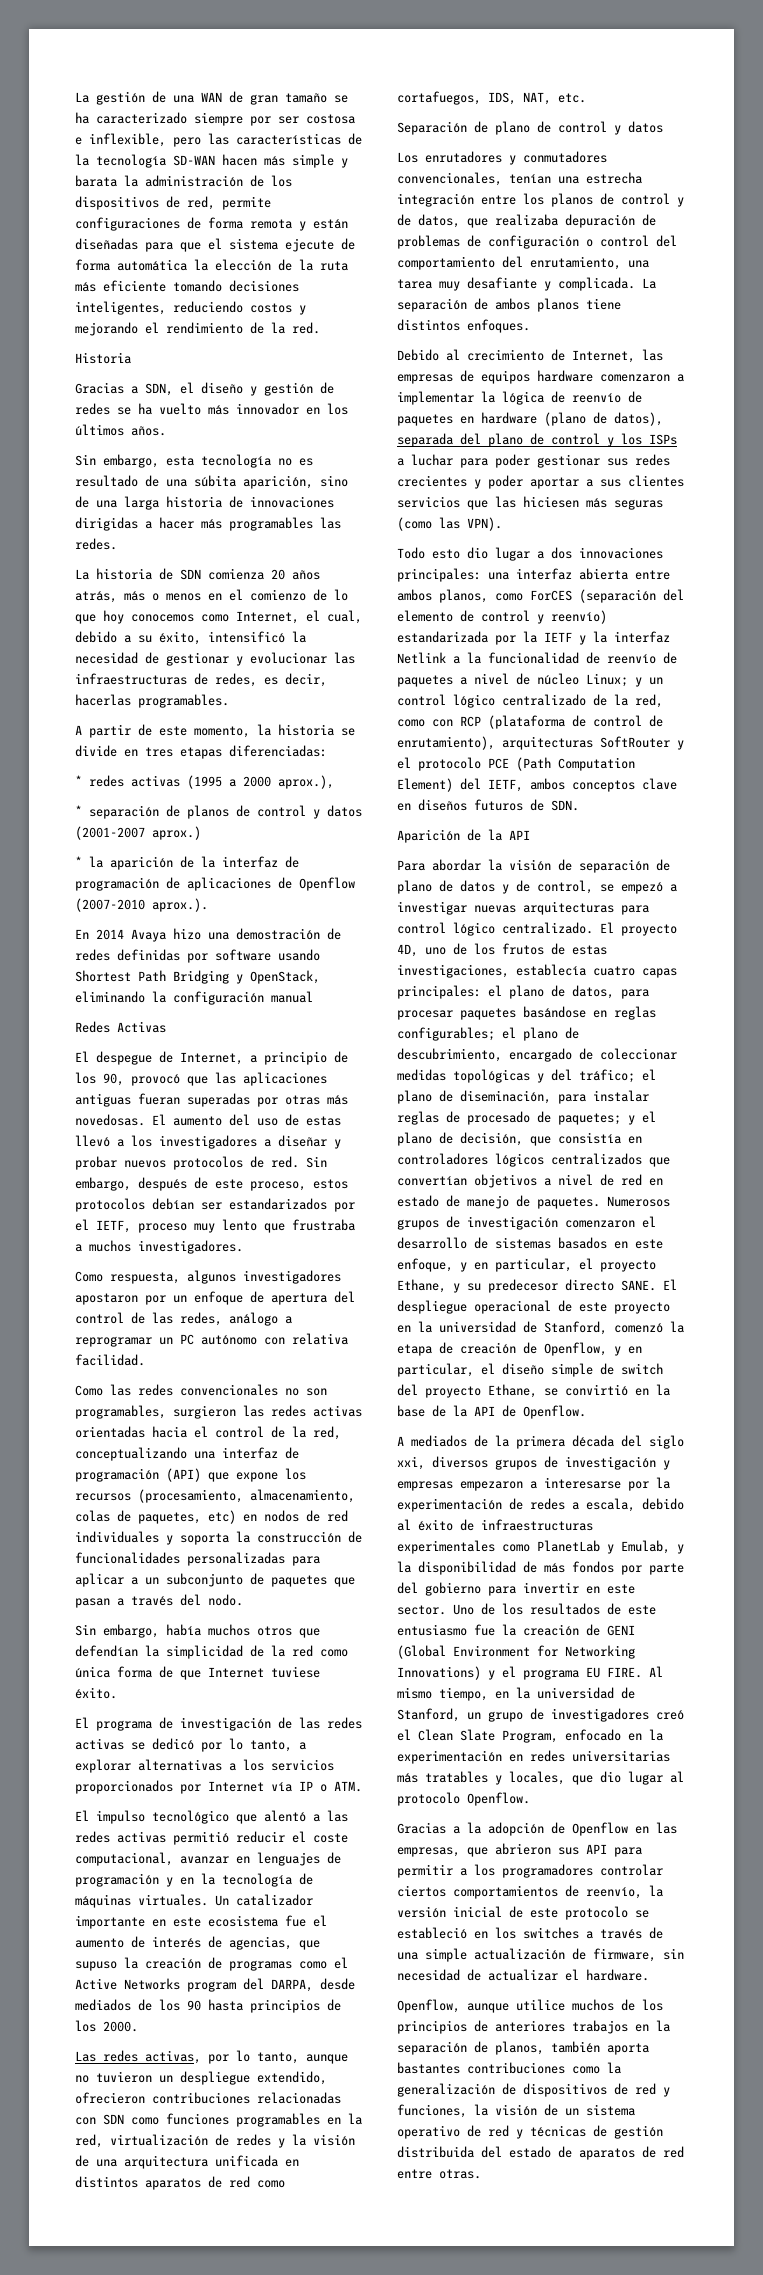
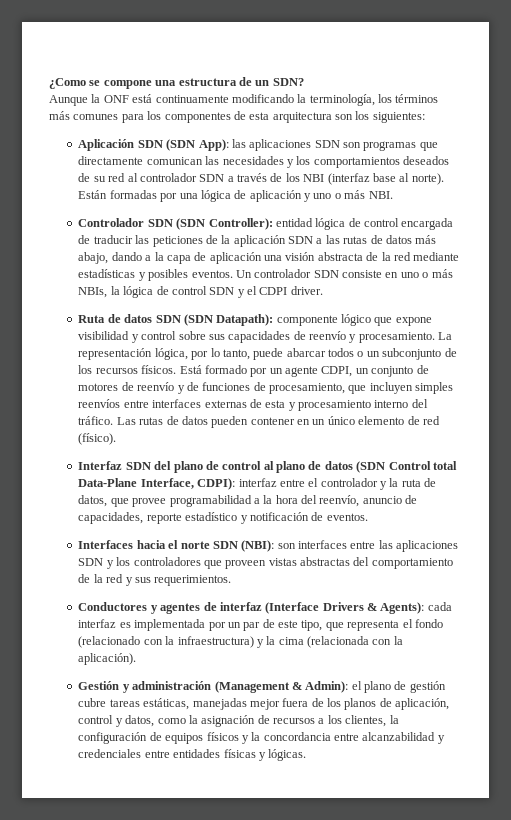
[75,91,348,105] [75,112,355,126] [75,133,362,147] [75,154,348,168] [75,175,292,187] [75,196,271,210] [75,217,348,231] [75,238,355,252] [75,259,348,271] [75,280,299,292] [75,301,306,315] [75,322,320,336] [75,352,131,364] [75,382,334,396] [75,403,348,415] [75,424,166,436] [75,454,313,468] [75,475,348,489] [75,496,334,510] [75,517,341,531] [75,538,117,550] [75,568,320,580] [75,589,348,603] [75,610,362,624] [75,631,306,645] [75,652,355,666] [75,673,327,687] [75,694,229,708] [75,724,355,738] [75,745,327,759] [75,775,334,789] [75,805,362,819] [75,826,201,840] [75,856,299,870] [75,877,355,891] [75,898,208,912] [75,928,341,942] [75,949,320,963] [75,970,320,984] [75,991,313,1005] [75,1021,166,1033] [75,1051,348,1065] [75,1072,327,1086] [75,1093,348,1107] [75,1114,341,1126] [75,1135,341,1149] [75,1156,327,1170] [75,1177,348,1191] [75,1198,355,1212] [75,1219,355,1233] [75,1240,243,1254] [75,1270,341,1284] [75,1291,355,1305] [75,1312,292,1326] [75,1333,348,1347] [75,1354,145,1366] [75,1384,327,1396] [75,1405,362,1419] [75,1426,341,1440] [75,1447,299,1461] [75,1468,306,1482] [75,1489,355,1503] [75,1510,348,1524] [75,1531,362,1545] [75,1552,320,1566] [75,1573,355,1587] [75,1594,243,1608] [75,1624,320,1638] [75,1645,348,1659] [75,1666,320,1680] [75,1687,117,1699] [75,1717,362,1731] [75,1738,306,1752] [75,1759,334,1773] [75,1780,362,1794] [75,1810,348,1824] [75,1831,348,1845] [75,1852,341,1866] [75,1873,313,1887] [75,1894,313,1908] [75,1915,327,1929] [75,1936,320,1950] [75,1957,348,1971] [75,1978,355,1992] [75,1999,341,2013] [75,2020,138,2032] [75,2050,348,2064] [75,2071,327,2085] [75,2092,341,2104] [75,2113,362,2127] [75,2134,355,2148] [75,2155,299,2169] [75,2176,285,2190] [397,91,586,105] [397,121,663,135] [397,151,607,165] [397,172,642,186] [397,193,684,207] [397,214,656,228] [397,235,677,249] [397,256,649,270] [397,277,656,291] [397,298,621,312] [397,319,530,333] [397,349,663,363] [397,370,684,384] [397,391,642,405] [397,412,663,426] [397,433,677,447] [397,454,670,468] [397,475,684,489] [397,496,663,510] [397,517,502,531] [397,547,663,561] [397,568,670,582] [397,589,684,603] [397,610,607,624] [397,631,670,645] [397,652,677,664] [397,673,663,687] [397,694,663,708] [397,715,663,729] [397,736,684,750] [397,757,635,771] [397,778,677,792] [397,799,579,811] [397,829,530,843] [397,859,670,873] [397,880,677,894] [397,901,649,915] [397,922,677,936] [397,943,607,957] [397,964,677,978] [397,985,649,999] [397,1006,656,1020] [397,1027,579,1041] [397,1048,677,1062] [397,1069,656,1083] [397,1090,649,1104] [397,1111,656,1125] [397,1132,642,1146] [397,1153,670,1167] [397,1174,663,1188] [397,1195,670,1209] [397,1216,656,1230] [397,1237,663,1249] [397,1258,656,1272] [397,1279,677,1293] [397,1300,670,1314] [397,1321,684,1335] [397,1342,642,1356] [397,1363,663,1377] [397,1384,670,1398] [397,1405,586,1419] [397,1435,684,1449] [397,1456,670,1470] [397,1477,670,1491] [397,1498,684,1512] [397,1519,593,1531] [397,1540,684,1554] [397,1561,684,1575] [397,1582,635,1596] [397,1603,656,1615] [397,1624,635,1636] [397,1645,635,1659] [397,1666,663,1680] [397,1687,635,1701] [397,1708,684,1722] [397,1729,663,1743] [397,1750,670,1764] [397,1771,684,1785] [397,1792,530,1806] [397,1822,677,1836] [397,1843,642,1857] [397,1864,663,1878] [397,1885,663,1899] [397,1906,649,1920] [397,1927,663,1939] [397,1948,684,1962] [397,1969,649,1981] [397,1999,663,2013] [397,2020,670,2034] [397,2041,649,2055] [397,2062,621,2074] [397,2083,670,2097] [397,2104,635,2118] [397,2125,663,2139] [397,2146,684,2160] [397,2169,481,2179] La gestión de una WAN de gran tamaño se ha caracterizado siempre por ser costosa e inflexible, pero las características de la tecnología SD-WAN hacen más simple y barata la administración de los dispositivos de red, permite configuraciones de forma remota y están diseñadas para que el sistema ejecute de forma automática la elección de la ruta más eficiente tomando decisiones inteligentes, reduciendo costos y mejorando el rendimiento de la red. // Historia // Gracias a SDN, el diseño y gestión de redes se ha vuelto más innovador en los últimos años. // Sin embargo, esta tecnología no es resultado de una súbita aparición, sino de una larga historia de innovaciones dirigidas a hacer más programables las redes. // La historia de SDN comienza 20 años atrás, más o menos en el comienzo de lo que hoy conocemos como Internet, el cual, debido a su éxito, intensificó la necesidad de gestionar y evolucionar las infraestructuras de redes, es decir, hacerlas programables. // A partir de este momento, la historia se divide en tres etapas diferenciadas: // * redes activas (1995 a 2000 aprox.), // * separación de planos de control y datos (2001-2007 aprox.) // * la aparición de la interfaz de programación de aplicaciones de Openflow (2007-2010 aprox.). // En 2014 Avaya hizo una demostración de redes definidas por software usando Shortest Path Bridging y OpenStack, eliminando la configuración manual // Redes Activas // El despegue de Internet, a principio de los 90, provocó que las aplicaciones antiguas fueran superadas por otras más novedosas. El aumento del uso de estas llevó a los investigadores a diseñar y probar nuevos protocolos de red. Sin embargo, después de este proceso, estos protocolos debían ser estandarizados por el IETF, proceso muy lento que frustraba a muchos investigadores. // Como respuesta, algunos investigadores apostaron por un enfoque de apertura del control de las redes, análogo a reprogramar un PC autónomo con relativa facilidad. // Como las redes convencionales no son programables, surgieron las redes activas orientadas hacia el control de la red, conceptualizando una interfaz de programación (API) que expone los recursos (procesamiento, almacenamiento, colas de paquetes, etc) en nodos de red individuales y soporta la construcción de funcionalidades personalizadas para aplicar a un subconjunto de paquetes que pasan a través del nodo. // Sin embargo, había muchos otros que defendían la simplicidad de la red como única forma de que Internet tuviese éxito. // El programa de investigación de las redes activas se dedicó por lo tanto, a explorar alternativas a los servicios proporcionados por Internet vía IP o ATM. // El impulso tecnológico que alentó a las redes activas permitió reducir el coste computacional, avanzar en lenguajes de programación y en la tecnología de máquinas virtuales. Un catalizador importante en este ecosistema fue el aumento de interés de agencias, que supuso la creación de programas como el Active Networks program del DARPA, desde mediados de los 90 hasta principios de los 2000. // Las redes activas, por lo tanto, aunque no tuvieron un despliegue extendido, ofrecieron contribuciones relacionadas con SDN como funciones programables en la red, virtualización de redes y la visión de una arquitectura unificada en distintos aparatos de red como cortafuegos, IDS, NAT, etc. // Separación de plano de control y datos // Los enrutadores y conmutadores convencionales, tenían una estrecha integración entre los planos de control y de datos, que realizaba depuración de problemas de configuración o control del comportamiento del enrutamiento, una tarea muy desafiante y complicada. La separación de ambos planos tiene distintos enfoques. // Debido al crecimiento de Internet, las empresas de equipos hardware comenzaron a implementar la lógica de reenvío de paquetes en hardware (plano de datos), separada del plano de control y los ISPs a luchar para poder gestionar sus redes crecientes y poder aportar a sus clientes servicios que las hiciesen más seguras (como las VPN). // Todo esto dio lugar a dos innovaciones principales: una interfaz abierta entre ambos planos, como ForCES (separación del elemento de control y reenvío) estandarizada por la IETF y la interfaz Netlink a la funcionalidad de reenvío de paquetes a nivel de núcleo Linux; y un control lógico centralizado de la red, como con RCP (plataforma de control de enrutamiento), arquitecturas SoftRouter y el protocolo PCE (Path Computation Element) del IETF, ambos conceptos clave en diseños futuros de SDN. // Aparición de la API // Para abordar la visión de separación de plano de datos y de control, se empezó a investigar nuevas arquitecturas para control lógico centralizado. El proyecto 4D, uno de los frutos de estas investigaciones, establecía cuatro capas principales: el plano de datos, para procesar paquetes basándose en reglas configurables; el plano de descubrimiento, encargado de coleccionar medidas topológicas y del tráfico; el plano de diseminación, para instalar reglas de procesado de paquetes; y el plano de decisión, que consistía en controladores lógicos centralizados que convertían objetivos a nivel de red en estado de manejo de paquetes. Numerosos grupos de investigación comenzaron el desarrollo de sistemas basados en este enfoque, y en particular, el proyecto Ethane, y su predecesor directo SANE. El despliegue operacional de este proyecto en la universidad de Stanford, comenzó la etapa de creación de Openflow, y en particular, el diseño simple de switch del proyecto Ethane, se convirtió en la base de la API de Openflow. // A mediados de la primera década del siglo xxi, diversos grupos de investigación y empresas empezaron a interesarse por la experimentación de redes a escala, debido al éxito de infraestructuras experimentales como PlanetLab y Emulab, y la disponibilidad de más fondos por parte del gobierno para invertir en este sector. Uno de los resultados de este entusiasmo fue la creación de GENI (Global Environment for Networking Innovations) y el programa EU FIRE. Al mismo tiempo, en la universidad de Stanford, un grupo de investigadores creó el Clean Slate Program, enfocado en la experimentación en redes universitarias más tratables y locales, que dio lugar al protocolo Openflow. // Gracias a la adopción de Openflow en las empresas, que abrieron sus API para permitir a los programadores controlar ciertos comportamientos de reenvío, la versión inicial de este protocolo se estableció en los switches a través de una simple actualización de firmware, sin necesidad de actualizar el hardware. // Openflow, aunque utilice muchos de los principios de anteriores trabajos en la separación de planos, también aporta bastantes contribuciones como la generalización de dispositivos de red y funciones, la visión de un sistema operativo de red y técnicas de gestión distribuida del estado de aparatos de red entre otras. -> [49,77,304,89] [49,94,439,106] [49,111,425,123] [78,139,438,151] [78,156,450,168] [78,173,444,185] [78,190,393,202] [78,218,454,230] [78,235,437,247] [78,252,460,264] [78,269,453,281] [78,286,323,298] [78,314,432,326] [78,331,453,343] [78,348,457,360] [78,365,429,377] [78,382,454,394] [78,399,428,411] [78,416,440,428] [78,433,117,445] [78,461,457,473] [78,478,437,490] [78,495,418,507] [78,512,368,524] [78,540,459,552] [78,557,453,569] [78,574,232,586] [78,602,452,614] [78,619,443,631] [78,636,403,648] [78,653,137,665] [78,681,446,693] [78,698,450,710] [78,715,399,727] [78,732,445,744] [78,749,307,761] ¿Como se compone una estructura de un SDN? // Aunque la ONF está continuamente modificando la terminología, los términos más comunes para los componentes de esta arquitectura son los siguientes: // Aplicación SDN (SDN App): las aplicaciones SDN son programas que directamente comunican las necesidades y los comportamientos deseados de su red al controlador SDN a través de los NBI (interfaz base al norte). Están formadas por una lógica de aplicación y uno o más NBI. // Controlador SDN (SDN Controller): entidad lógica de control encargada de traducir las peticiones de la aplicación SDN a las rutas de datos más abajo, dando a la capa de aplicación una visión abstracta de la red mediante estadísticas y posibles eventos. Un controlador SDN consiste en uno o más NBIs, la lógica de control SDN y el CDPI driver. // Ruta de datos SDN (SDN Datapath): componente lógico que expone visibilidad y control sobre sus capacidades de reenvío y procesamiento. La representación lógica, por lo tanto, puede abarcar todos o un subconjunto de los recursos físicos. Está formado por un agente CDPI, un conjunto de motores de reenvío y de funciones de procesamiento, que incluyen simples reenvíos entre interfaces externas de esta y procesamiento interno del tráfico. Las rutas de datos pueden contener en un único elemento de red (físico). // Interfaz SDN del plano de control al plano de datos (SDN Control total Data-Plane Interface, CDPI): interfaz entre el controlador y la ruta de datos, que provee programabilidad a la hora del reenvío, anuncio de capacidades, reporte estadístico y notificación de eventos. // Interfaces hacia el norte SDN (NBI): son interfaces entre las aplicaciones SDN y los controladores que proveen vistas abstractas del comportamiento de la red y sus requerimientos. // Conductores y agentes de interfaz (Interface Drivers & Agents): cada interfaz es implementada por un par de este tipo, que representa el fondo (relacionado con la infraestructura) y la cima (relacionada con la aplicación). // Gestión y administración (Management & Admin): el plano de gestión cubre tareas estáticas, manejadas mejor fuera de los planos de aplicación, control y datos, como la asignación de recursos a los clientes, la configuración de equipos físicos y la concordancia entre alcanzabilidad y credenciales entre entidades físicas y lógicas.

